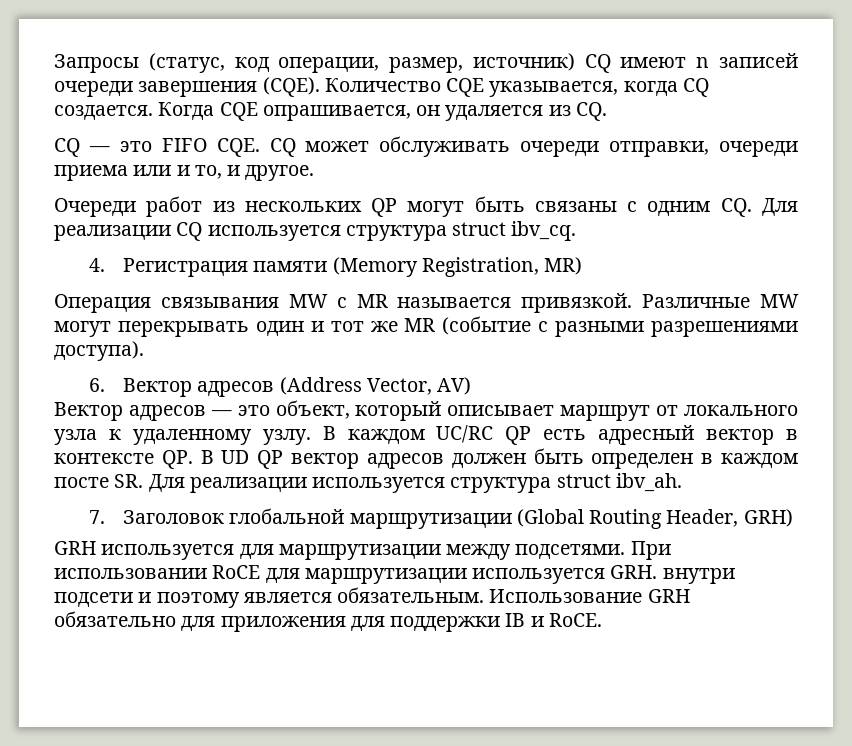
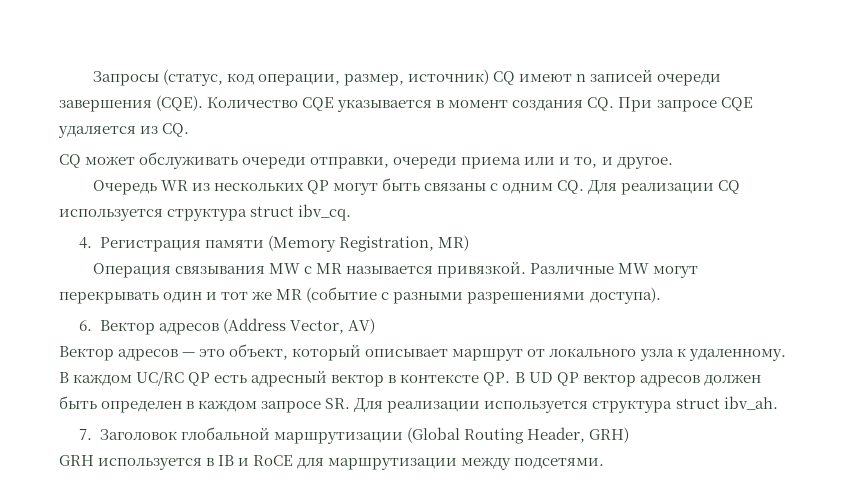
[489,78,709,97] [54,102,441,121] указывается, когда CQ создается. Когда CQE опрашивается, он -> [337,97,753,112] указывается в момент создания CQ. При запросе CQE
[88,138,296,157] — это FIFO CQE. CQ -> (81, 161) none
[54,196,203,217] Очереди работ -> [92,180,188,195] Очередь WR
[132,429,311,445] удаленному узлу. -> [688,349,786,361] удаленному.
[54,477,109,488] посте -> [261,401,322,413] запросе
[239,541,671,560] [54,565,735,584] [54,587,690,608] [54,611,602,632] для маршрутизации между подсетями. При использовании RoCE для маршрутизации используется GRH. внутри подсети и поэтому является обязательным. Использование GRH обязательно для приложения для поддержки IB и RoCE. -> [206,455,605,470] в IB и RoCE для маршрутизации между подсетями.

